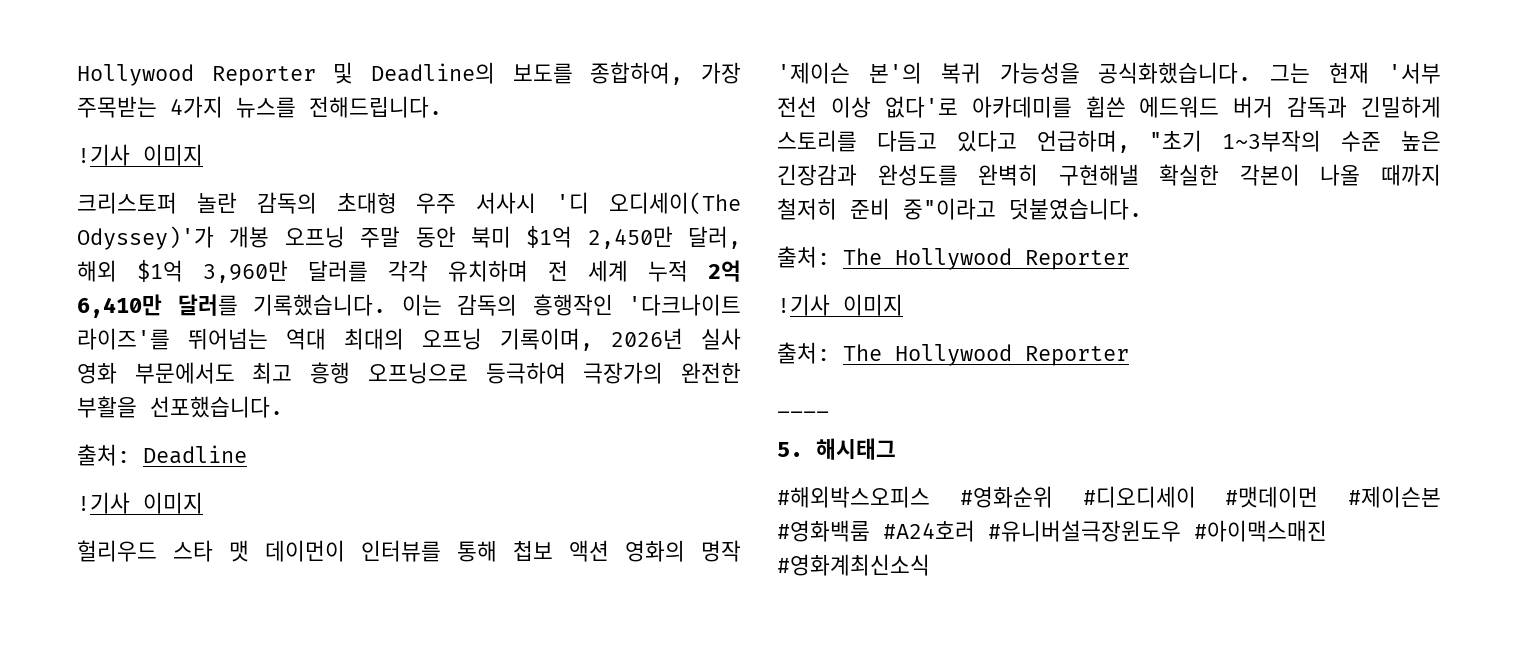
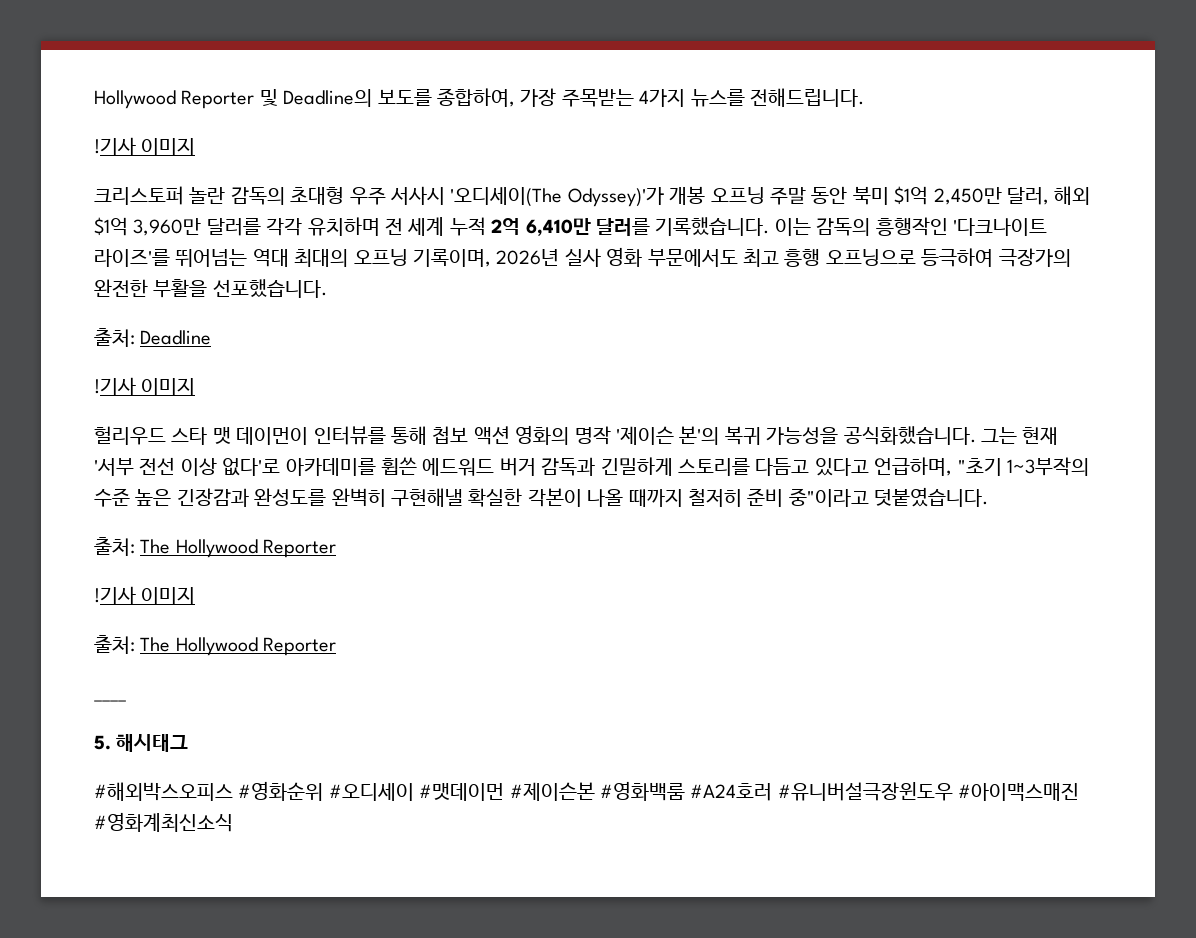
[556,192,741,215] '디 오디세이(The -> [450,187,563,207] '오디세이(The
[1082,486,1196,508] #디오디세이 -> [328,783,414,801] #오디세이

